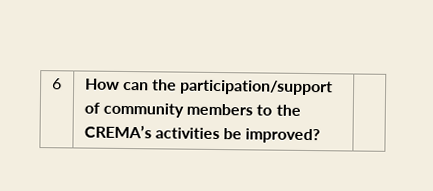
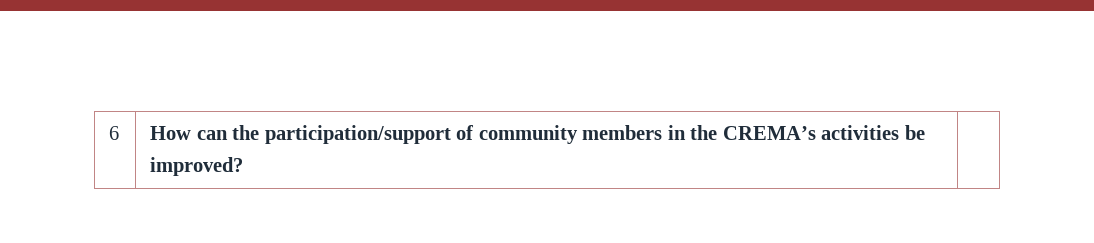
[256,104,273,116] to -> [667,125,686,140] in

